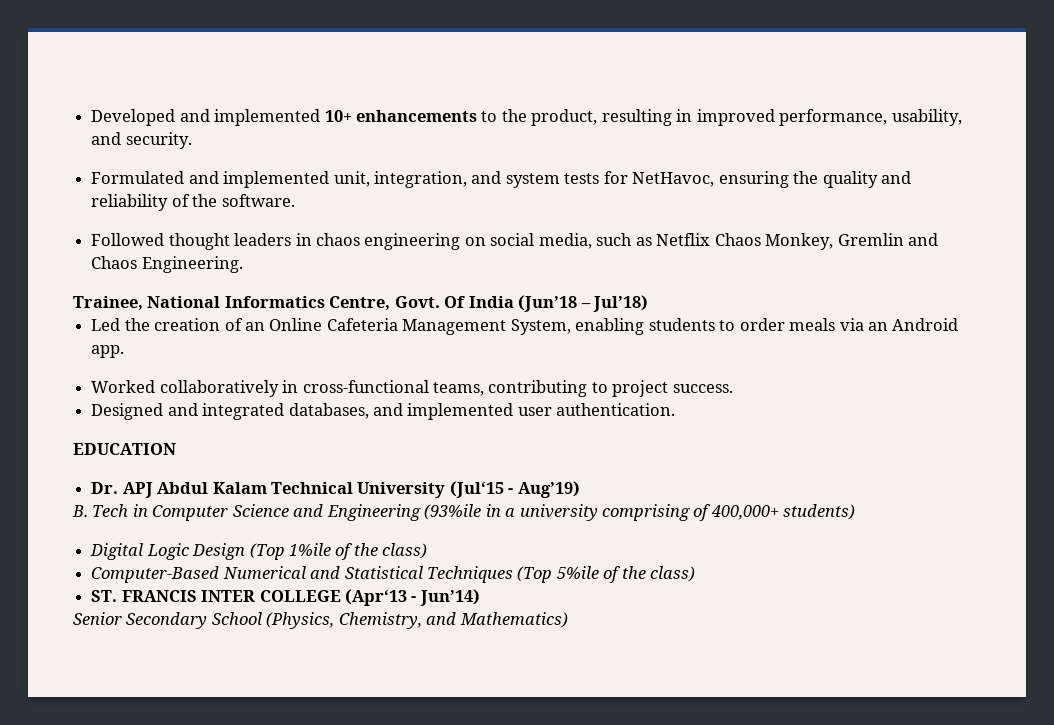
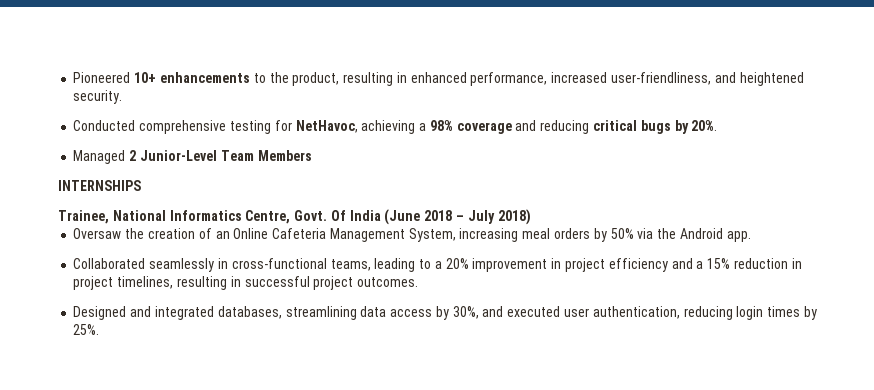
[91,109,321,126] Developed and implemented -> [73,72,131,83] Pioneered
[696,109,962,126] [91,132,192,149] [91,171,912,188] [91,194,295,211] [91,233,938,250] [91,256,243,273] improved performance, usability, and security. // Formulated and implemented unit, integration, and system tests for NetHavoc, ensuring the quality and reliability of the software. // Followed thought leaders in chaos engineering on social media, such as Netflix Chaos Monkey, Gremlin and Chaos Engineering. -> [410,72,804,86] [73,90,123,104] [73,120,718,134] [73,150,312,164] [58,180,141,191] enhanced performance, increased user-friendliness, and heightened security. // Conducted comprehensive testing for NetHavoc, achieving a 98% coverage and reducing critical bugs by 20%. // Managed 2 Junior-Level Team Members // INTERNSHIPS
[518,295,649,312] [91,318,121,331] (Jun’18 – Jul’18) // Led -> [384,209,531,225] [73,228,122,239] (June 2018 – July 2018) // Oversaw
[575,318,888,335] enabling students to order meals via an -> [459,228,677,242] increasing meal orders by 50% via the
[91,380,279,397] Worked collaboratively -> [73,258,215,272] Collaborated seamlessly
[488,380,733,397] [91,403,676,420] [73,443,176,455] [91,481,580,498] [72,504,856,521] [90,543,428,560] [91,566,696,583] [91,589,480,606] [73,612,568,629] contributing to project success. // Designed and integrated databases, and implemented user authentication. // EDUCATION // Dr. APJ Abdul Kalam Technical University (Jul‘15 - Aug’19) // B. Tech in Computer Science and Engineering (93%ile in a university comprising of 400,000+ students) // Digital Logic Design (Top 1%ile of the class) // Computer-Based Numerical and Statistical Techniques (Top 5%ile of the class) // ST. FRANCIS INTER COLLEGE (Apr‘13 - Jun’14) // Senior Secondary School (Physics, Chemistry, and Mathematics) -> [374,258,802,272] [73,276,419,290] [73,306,817,320] [73,324,100,335] leading to a 20% improvement in project efficiency and a 15% reduction in project timelines, resulting in successful project outcomes. // Designed and integrated databases, streamlining data access by 30%, and executed user authentication, reducing login times by 25%.

